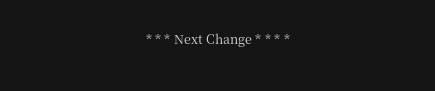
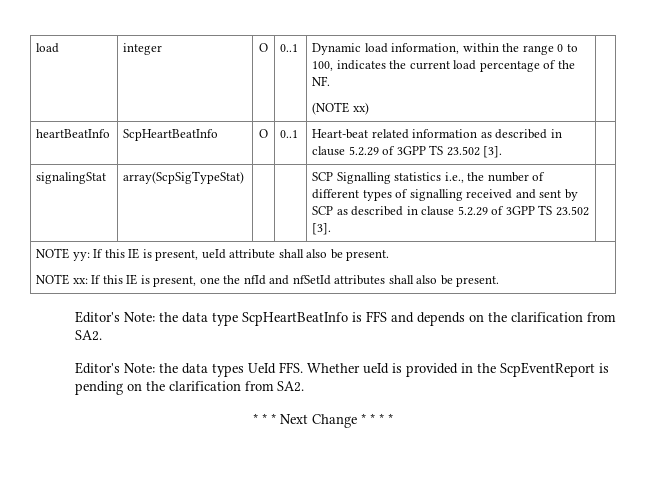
(145, 38) none -> [36,43,60,53] [123,43,163,55] [259,43,268,52] [280,44,299,52] [312,43,578,55] [312,60,575,72] [312,76,331,86] [312,102,369,115] [36,129,111,138] [123,129,219,141] [259,129,268,138] [280,130,299,138] [312,129,562,139] [312,145,503,158] [36,172,107,184] [123,171,245,184] [312,172,546,184] [312,189,578,201] [312,205,589,216] [312,223,332,235] [36,248,390,261] [36,274,500,287] [74,311,616,326] [74,330,102,341] [74,362,609,377] [74,381,304,395] load | integer | O | 0..1 | Dynamic load information, within the range 0 to 100, indicates the current load percentage of the NF. // (NOTE xx) | // heartBeatInfo | ScpHeartBeatInfo | O | 0..1 | Heart-beat related information as described in clause 5.2.29 of 3GPP TS 23.502 [3]. | // signalingStat | array(ScpSigTypeStat) | | | SCP Signalling statistics i.e., the number of different types of signalling received and sent by SCP as described in clause 5.2.29 of 3GPP TS 23.502 [3]. | // NOTE yy: If this IE is present, ueId attribute shall also be present. // NOTE xx: If this IE is present, one the nfId and nfSetId attributes shall also be present. // Editor's Note: the data type ScpHeartBeatInfo is FFS and depends on the clarification from SA2. // Editor's Note: the data types UeId FFS. Whether ueId is provided in the ScpEventReport is pending on the clarification from SA2. //

